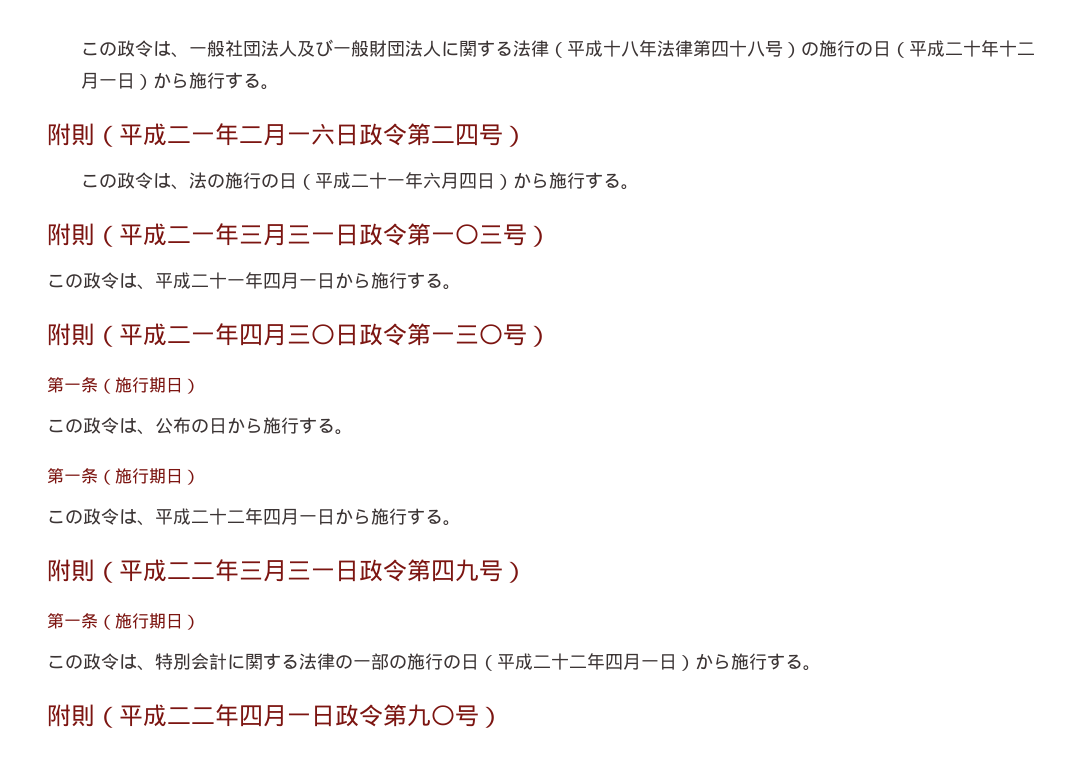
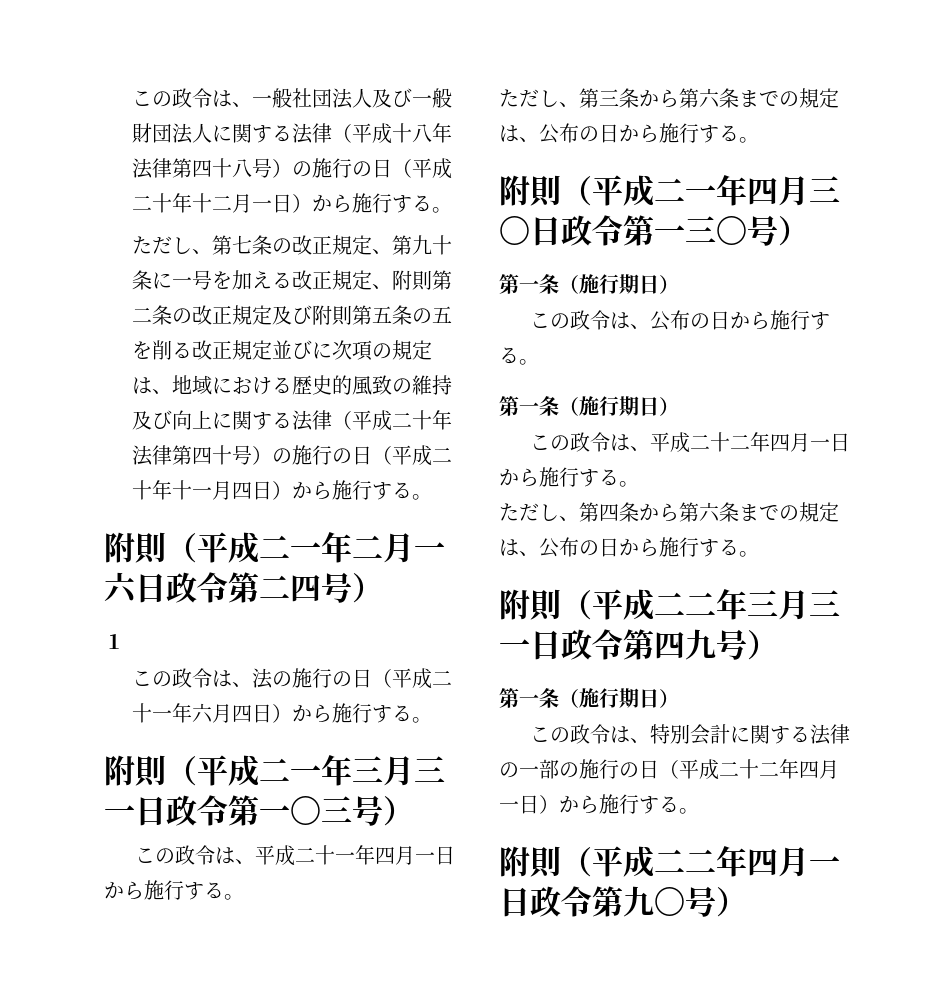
(279, 87) none -> [132,235,453,255] [132,270,453,291] [132,305,453,326] [132,340,433,361] [132,375,453,395] [132,410,453,431] [132,445,453,466] [132,480,433,500] // ただし、第七条の改正規定、第九十条に一号を加える改正規定、附則第二条の改正規定及び附則第五条の五を削る改正規定並びに次項の規定は、地域における歴史的風致の維持及び向上に関する法律（平成二十年法律第四十号）の施行の日（平成二十年十一月四日）から施行する。
(527, 136) none -> [104,634,124,649] // １
(461, 287) none -> [499,88,839,108] [499,123,759,144] // ただし、第三条から第六条までの規定は、公布の日から施行する。
(461, 523) none -> [499,502,839,522] [499,537,759,558] // ただし、第四条から第六条までの規定は、公布の日から施行する。

